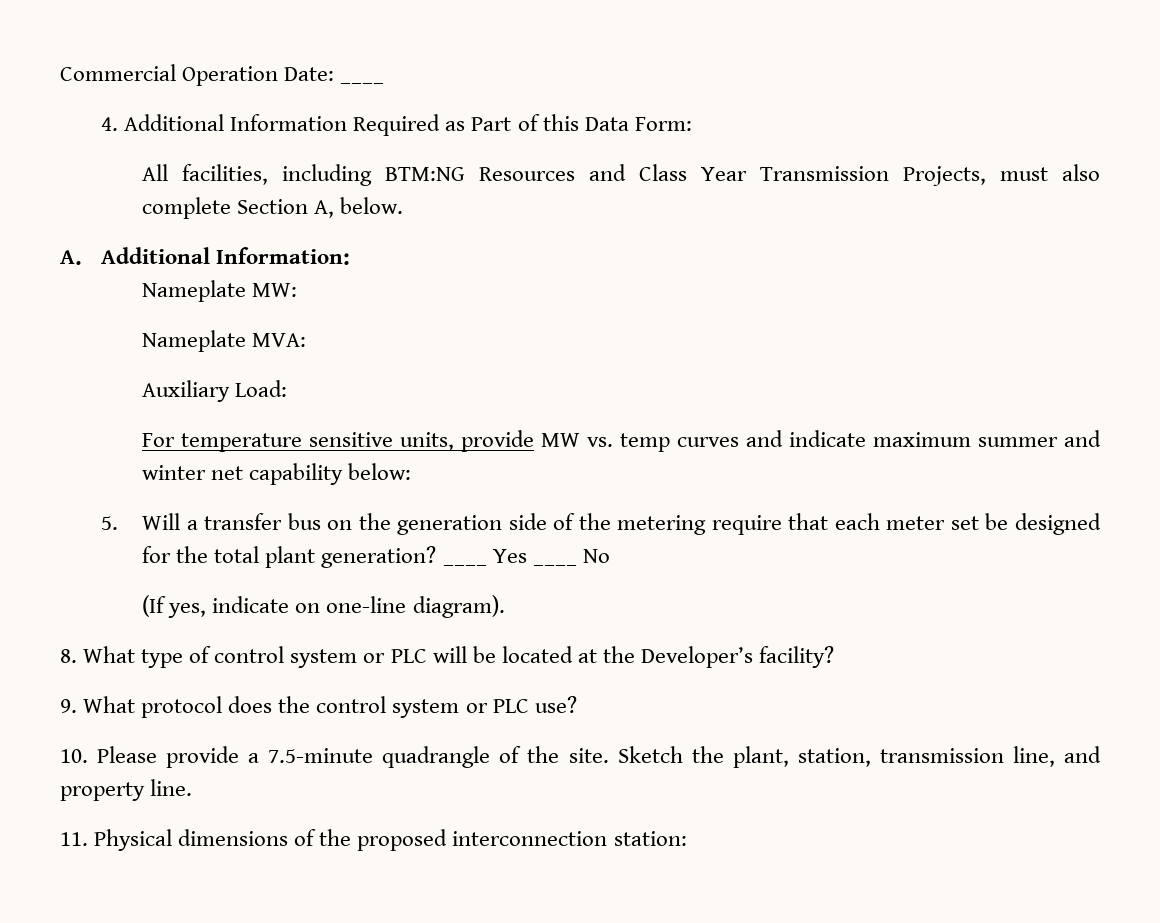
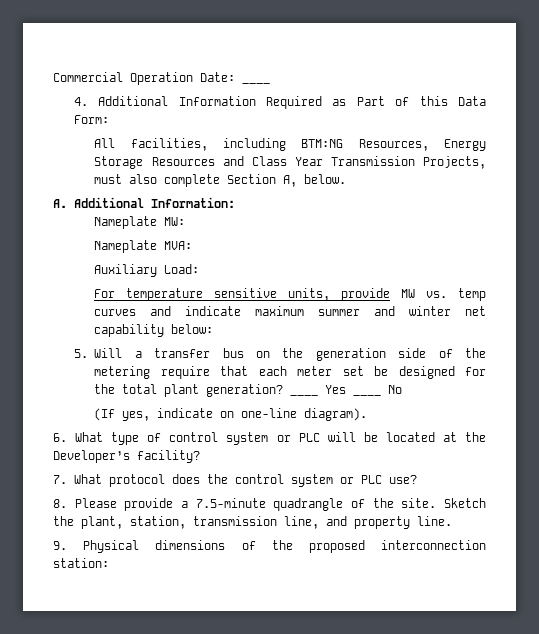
(466, 174) none -> [358,139,486,151] [94,156,144,169] Resources, Energy Storage
[60,649,77,663] 8. -> [53,433,67,442] 6.
[60,699,77,713] 9. -> [53,475,67,484] 7.
[60,749,88,763] 10. -> [53,499,67,508] 8.
[60,832,88,846] 11. -> [53,541,67,550] 9.

